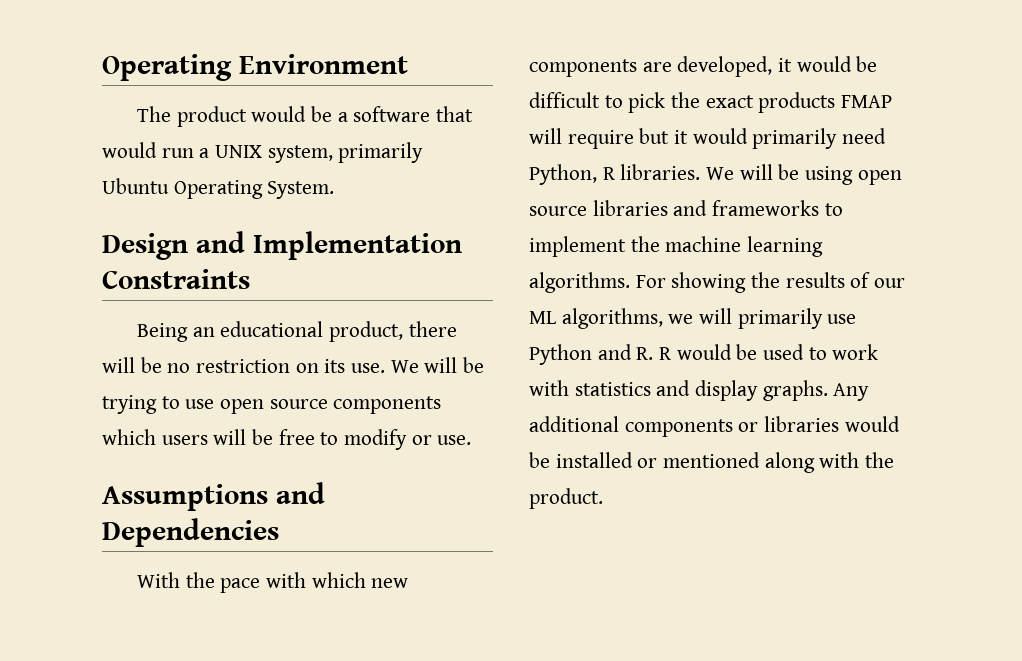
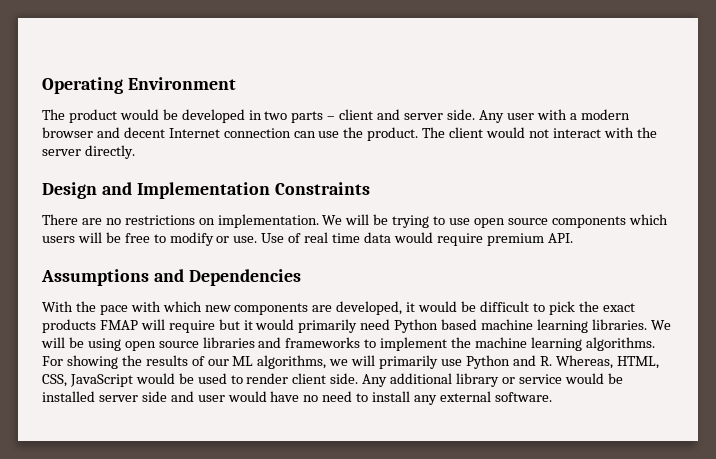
[337,106,474,122] [102,142,424,163] [102,178,335,199] [102,231,462,260] [102,269,250,289] [136,321,457,342] [102,357,386,373] a software that would run a UNIX system, primarily Ubuntu Operating System. // Design and Implementation Constraints // Being an educational product, there will be no restriction on its use. -> [181,109,630,123] [42,127,657,141] [42,145,135,159] [42,182,370,199] [42,214,319,228] developed in two parts – client and server side. Any user with a modern browser and decent Internet connection can use the product. The client would not interact with the server directly. // Design and Implementation Constraints // There are no restrictions on implementation.
(472, 440) none -> [261,232,573,246] Use of real time data would require premium API.
[529,164,616,185] Python, R -> [394,319,588,333] Python based machine learning
[659,344,879,360] [529,380,870,401] [529,416,900,437] [529,452,895,473] [529,488,603,509] R would be used to work with statistics and display graphs. Any additional components or libraries would be installed or mentioned along with the product. -> [555,355,659,369] [42,373,623,387] [42,391,552,405] Whereas, HTML, CSS, JavaScript would be used to render client side. Any additional library or service would be installed server side and user would have no need to install any external software.

